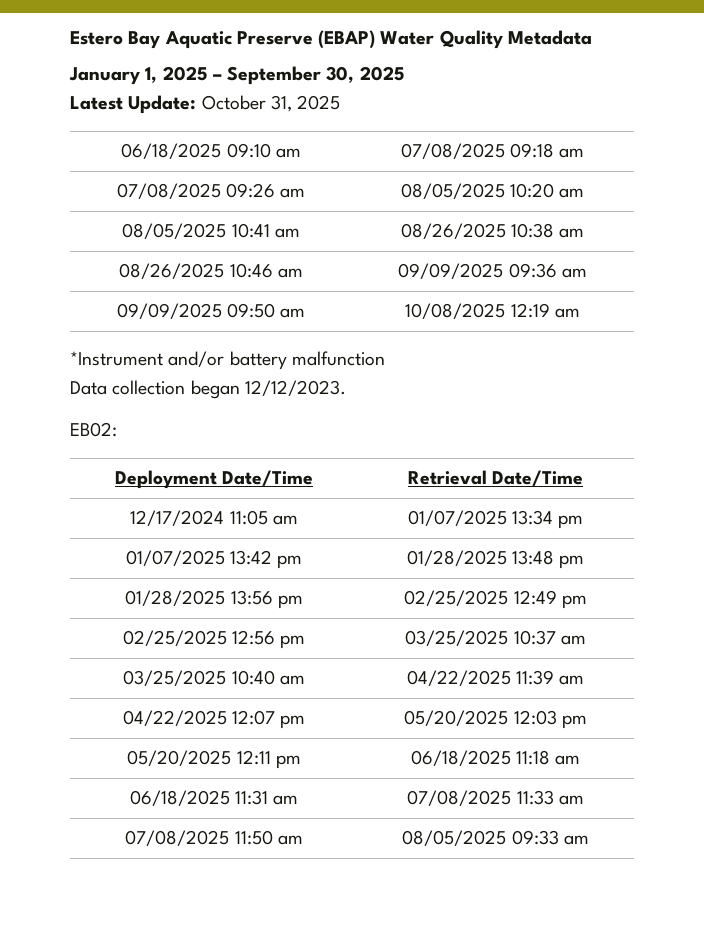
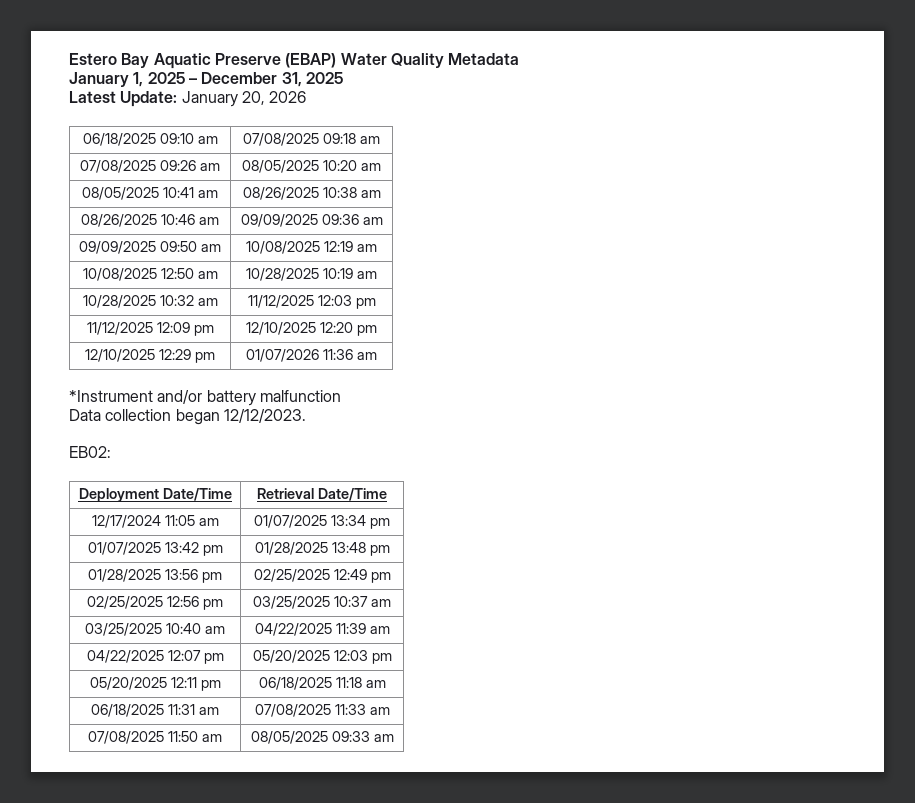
[227,66,355,85] September 30, -> [201,72,302,87] December 31,
[201,95,341,112] October 31, 2025 -> [181,91,307,107] January 20, 2026
(580, 313) none -> [82,268,218,281] [246,268,377,281] [82,295,218,308] [247,295,376,309] [86,322,214,336] [246,322,377,336] [85,349,215,363] [246,349,377,362] // 10/08/2025 12:50 am | 10/28/2025 10:19 am // 10/28/2025 10:32 am | 11/12/2025 12:03 pm // 11/12/2025 12:09 pm | 12/10/2025 12:20 pm // 12/10/2025 12:29 pm | 01/07/2026 11:36 am

